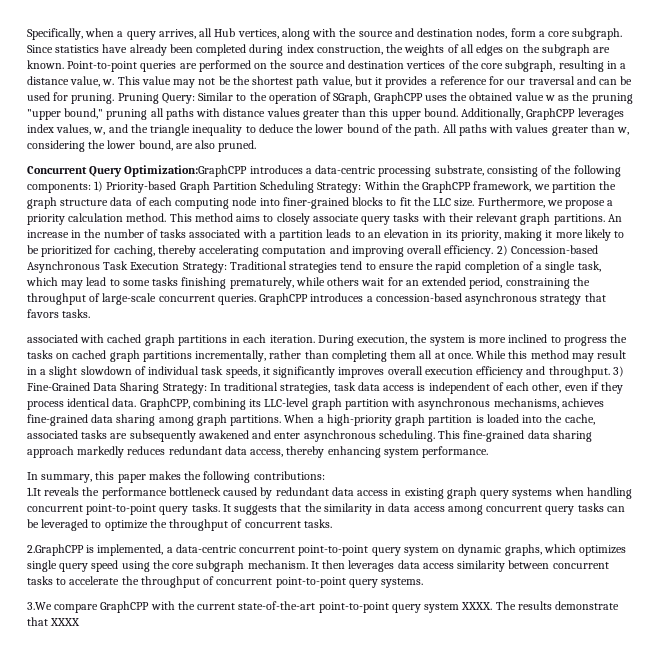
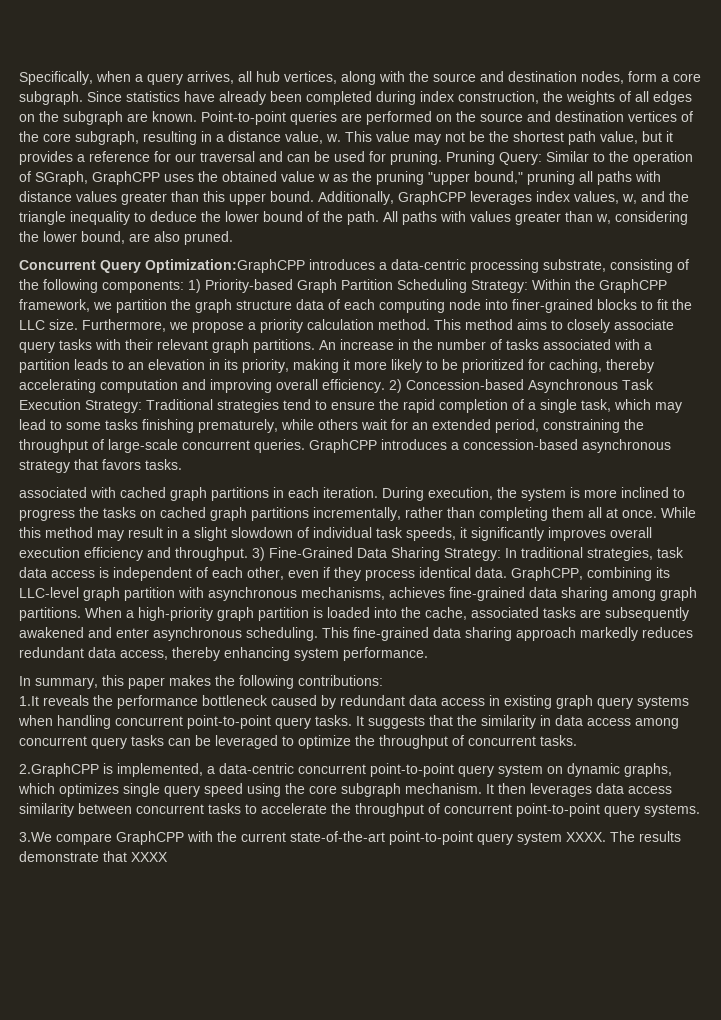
[214,28,236,37] Hub -> [256,71,280,82] hub

